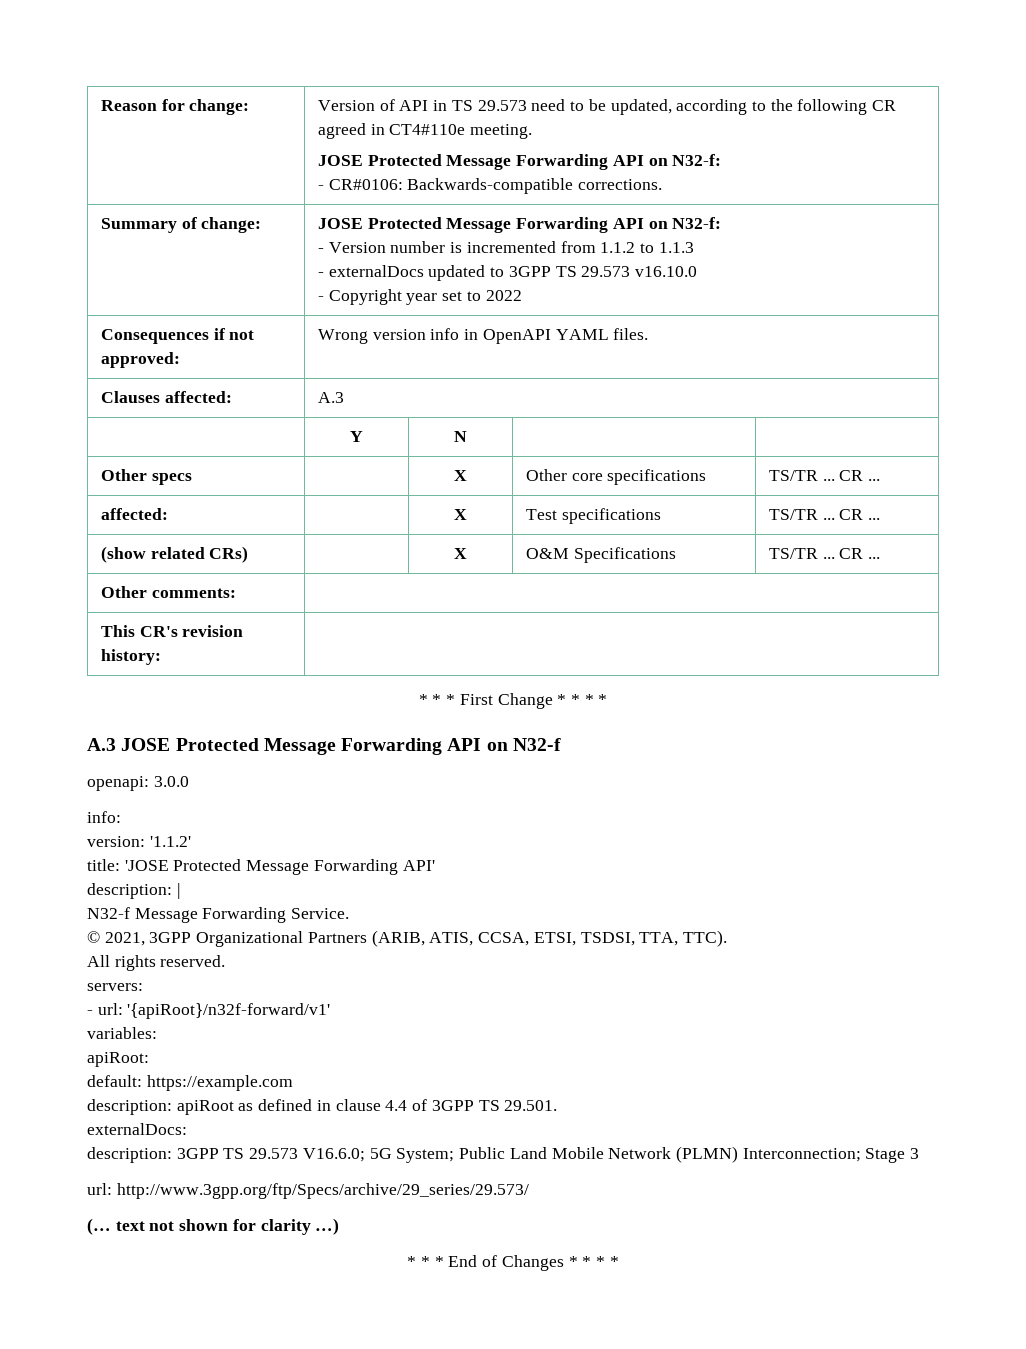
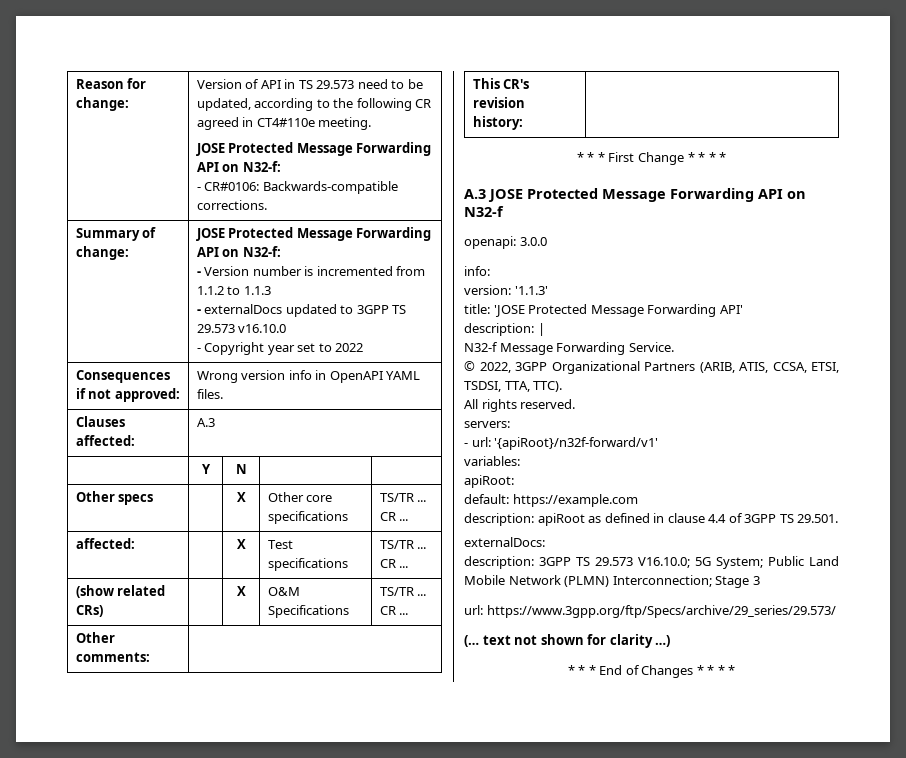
[149,836,191,847] '1.1.2' -> [514,286,548,295] '1.1.3'
[104,932,145,946] 2021, -> [479,362,511,373] 2022,
[302,1148,365,1162] V16.6.0; -> [638,557,690,568] V16.10.0;
[116,1183,529,1199] http://www.3gpp.org/ftp/Specs/archive/29_series/29.573/ -> [486,605,836,618] https://www.3gpp.org/ftp/Specs/archive/29_series/29.573/

